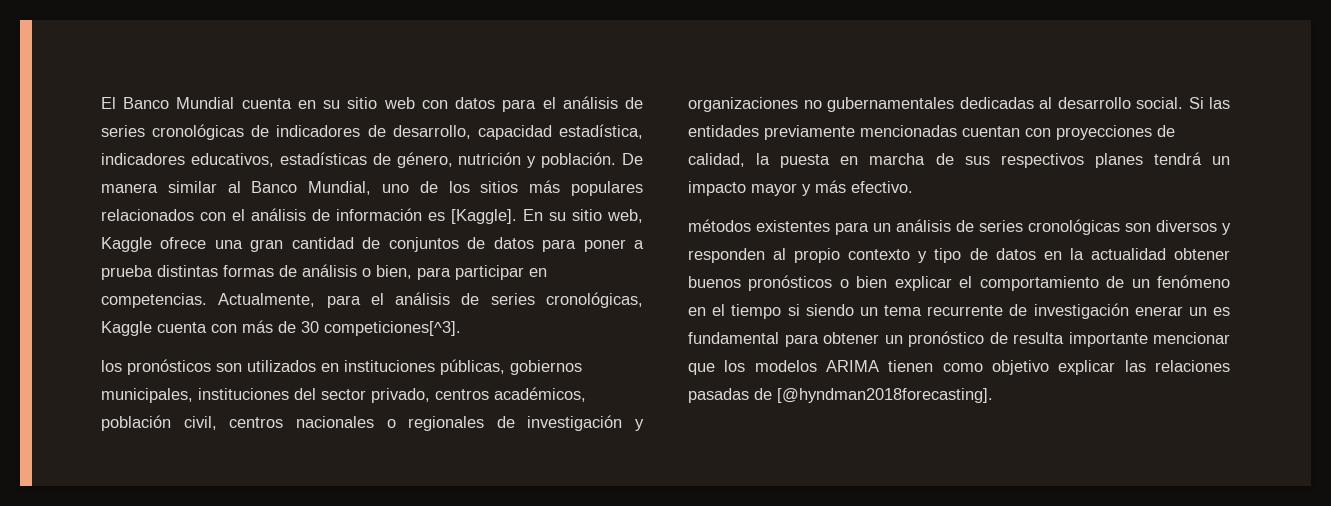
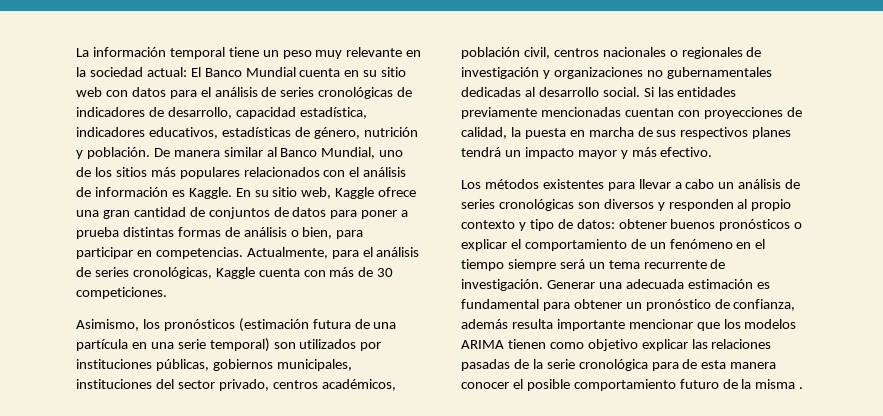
(101, 103) none -> [76,47,422,59] [76,67,187,77] La información temporal tiene un peso muy relevante en la sociedad actual:
[451,209,517,224] [Kaggle]. -> [188,187,232,199] Kaggle.
[324,321,461,336] [101,359,211,375] competiciones[^3]. // los pronósticos -> [76,287,167,299] [76,318,397,332] [76,338,270,352] competiciones. // Asimismo, los pronósticos (estimación futura de una partícula en una serie temporal)
[321,363,339,372] en -> [360,342,382,351] por
(913, 187) none -> [461,180,481,189] Los
(869, 228) none -> [638,179,715,189] llevar a cabo
[995,248,1166,260] datos en la actualidad -> [576,219,615,229] datos:
[856,276,888,288] bien -> (803, 225) none
[787,304,854,316] si siendo -> [507,259,585,271] siempre será
[1033,303,1207,319] investigación enerar un -> [461,279,753,291] investigación. Generar una adecuada estimación
(1008, 338) none -> [733,299,796,311] [461,319,508,329] confianza, además
[777,388,993,403] [@hyndman2018forecasting]. -> [532,359,777,371] [461,379,804,391] la serie cronológica para de esta manera conocer el posible comportamiento futuro de la misma .

